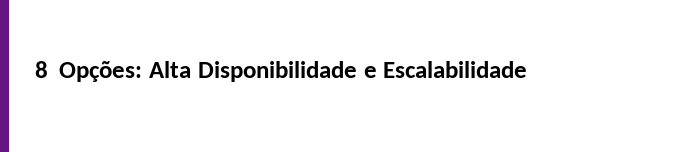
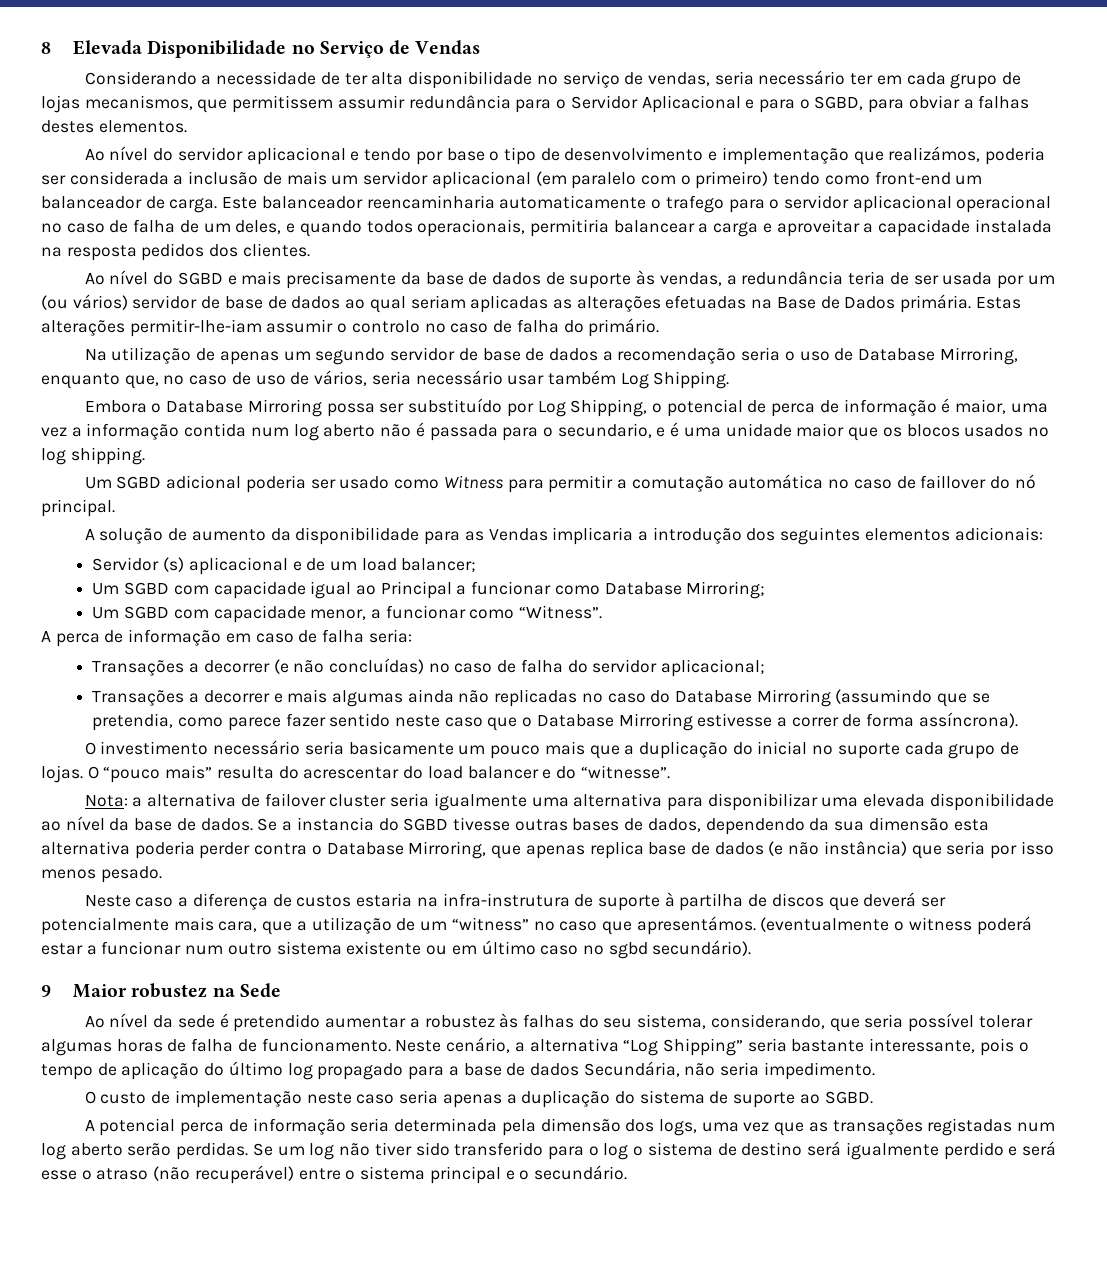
[59,61,528,82] Opções: Alta Disponibilidade e Escalabilidade -> [73,40,481,58] [84,70,1022,89] [41,95,1030,113] [41,120,187,133] [84,146,1046,165] [41,171,983,189] [41,195,1052,213] [41,219,1052,237] [41,243,310,261] [84,270,1055,289] [41,294,1021,313] [41,318,660,337] [84,347,1018,365] [41,370,730,389] [84,398,1048,417] [41,422,1049,441] [41,447,145,465] [84,474,1036,493] [41,499,115,517] [84,527,1043,545] [92,557,477,575] [92,581,766,599] [92,605,603,623] [41,629,412,647] [92,658,766,677] [92,689,990,707] [92,712,1018,731] [84,740,1020,759] [41,765,670,783] [84,793,1054,811] [41,816,989,835] [41,841,1054,859] [41,866,162,883] [84,892,947,911] [41,916,1032,935] [41,940,752,959] [41,983,281,998] [84,1013,1033,1032] [41,1037,1029,1056] [41,1061,875,1080] [84,1090,873,1108] [84,1118,1056,1136] [41,1141,1056,1160] [41,1165,627,1184] Elevada Disponibilidade no Serviço de Vendas // Considerando a necessidade de ter alta disponibilidade no serviço de vendas, seria necessário ter em cada grupo de lojas mecanismos, que permitissem assumir redundância para o Servidor Aplicacional e para o SGBD, para obviar a falhas destes elementos. // Ao nível do servidor aplicacional e tendo por base o tipo de desenvolvimento e implementação que realizámos, poderia ser considerada a inclusão de mais um servidor aplicacional (em paralelo com o primeiro) tendo como front-end um balanceador de carga. Este balanceador reencaminharia automaticamente o trafego para o servidor aplicacional operacional no caso de falha de um deles, e quando todos operacionais, permitiria balancear a carga e aproveitar a capacidade instalada na resposta pedidos dos clientes. // Ao nível do SGBD e mais precisamente da base de dados de suporte às vendas, a redundância teria de ser usada por um (ou vários) servidor de base de dados ao qual seriam aplicadas as alterações efetuadas na Base de Dados primária. Estas alterações permitir-lhe-iam assumir o controlo no caso de falha do primário. // Na utilização de apenas um segundo servidor de base de dados a recomendação seria o uso de Database Mirroring, enquanto que, no caso de uso de vários, seria necessário usar também Log Shipping. // Embora o Database Mirroring possa ser substituído por Log Shipping, o potencial de perca de informação é maior, uma vez a informação contida num log aberto não é passada para o secundario, e é uma unidade maior que os blocos usados no log shipping. // Um SGBD adicional poderia ser usado como Witness para permitir a comutação automática no caso de faillover do nó principal. // A solução de aumento da disponibilidade para as Vendas implicaria a introdução dos seguintes elementos adicionais: // Servidor (s) aplicacional e de um load balancer; // Um SGBD com capacidade igual ao Principal a funcionar como Database Mirroring; // Um SGBD com capacidade menor, a funcionar como “Witness”. // A perca de informação em caso de falha seria: // Transações a decorrer (e não concluídas) no caso de falha do servidor aplicacional; // Transações a decorrer e mais algumas ainda não replicadas no caso do Database Mirroring (assumindo que se pretendia, como parece fazer sentido neste caso que o Database Mirroring estivesse a correr de forma assíncrona). // O investimento necessário seria basicamente um pouco mais que a duplicação do inicial no suporte cada grupo de lojas. O “pouco mais” resulta do acrescentar do load balancer e do “witnesse”. // Nota: a alternativa de failover cluster seria igualmente uma alternativa para disponibilizar uma elevada disponibilidade ao nível da base de dados. Se a instancia do SGBD tivesse outras bases de dados, dependendo da sua dimensão esta alternativa poderia perder contra o Database Mirroring, que apenas replica base de dados (e não instância) que seria por isso menos pesado. // Neste caso a diferença de custos estaria na infra-instrutura de suporte à partilha de discos que deverá ser potencialmente mais cara, que a utilização de um “witness” no caso que apresentámos. (eventualmente o witness poderá estar a funcionar num outro sistema existente ou em último caso no sgbd secundário). // 9 Maior robustez na Sede // Ao nível da sede é pretendido aumentar a robustez às falhas do seu sistema, considerando, que seria possível tolerar algumas horas de falha de funcionamento. Neste cenário, a alternativa “Log Shipping” seria bastante interessante, pois o tempo de aplicação do último log propagado para a base de dados Secundária, não seria impedimento. // O custo de implementação neste caso seria apenas a duplicação do sistema de suporte ao SGBD. // A potencial perca de informação seria determinada pela dimensão dos logs, uma vez que as transações registadas num log aberto serão perdidas. Se um log não tiver sido transferido para o log o sistema de destino será igualmente perdido e será esse o atraso (não recuperável) entre o sistema principal e o secundário.

